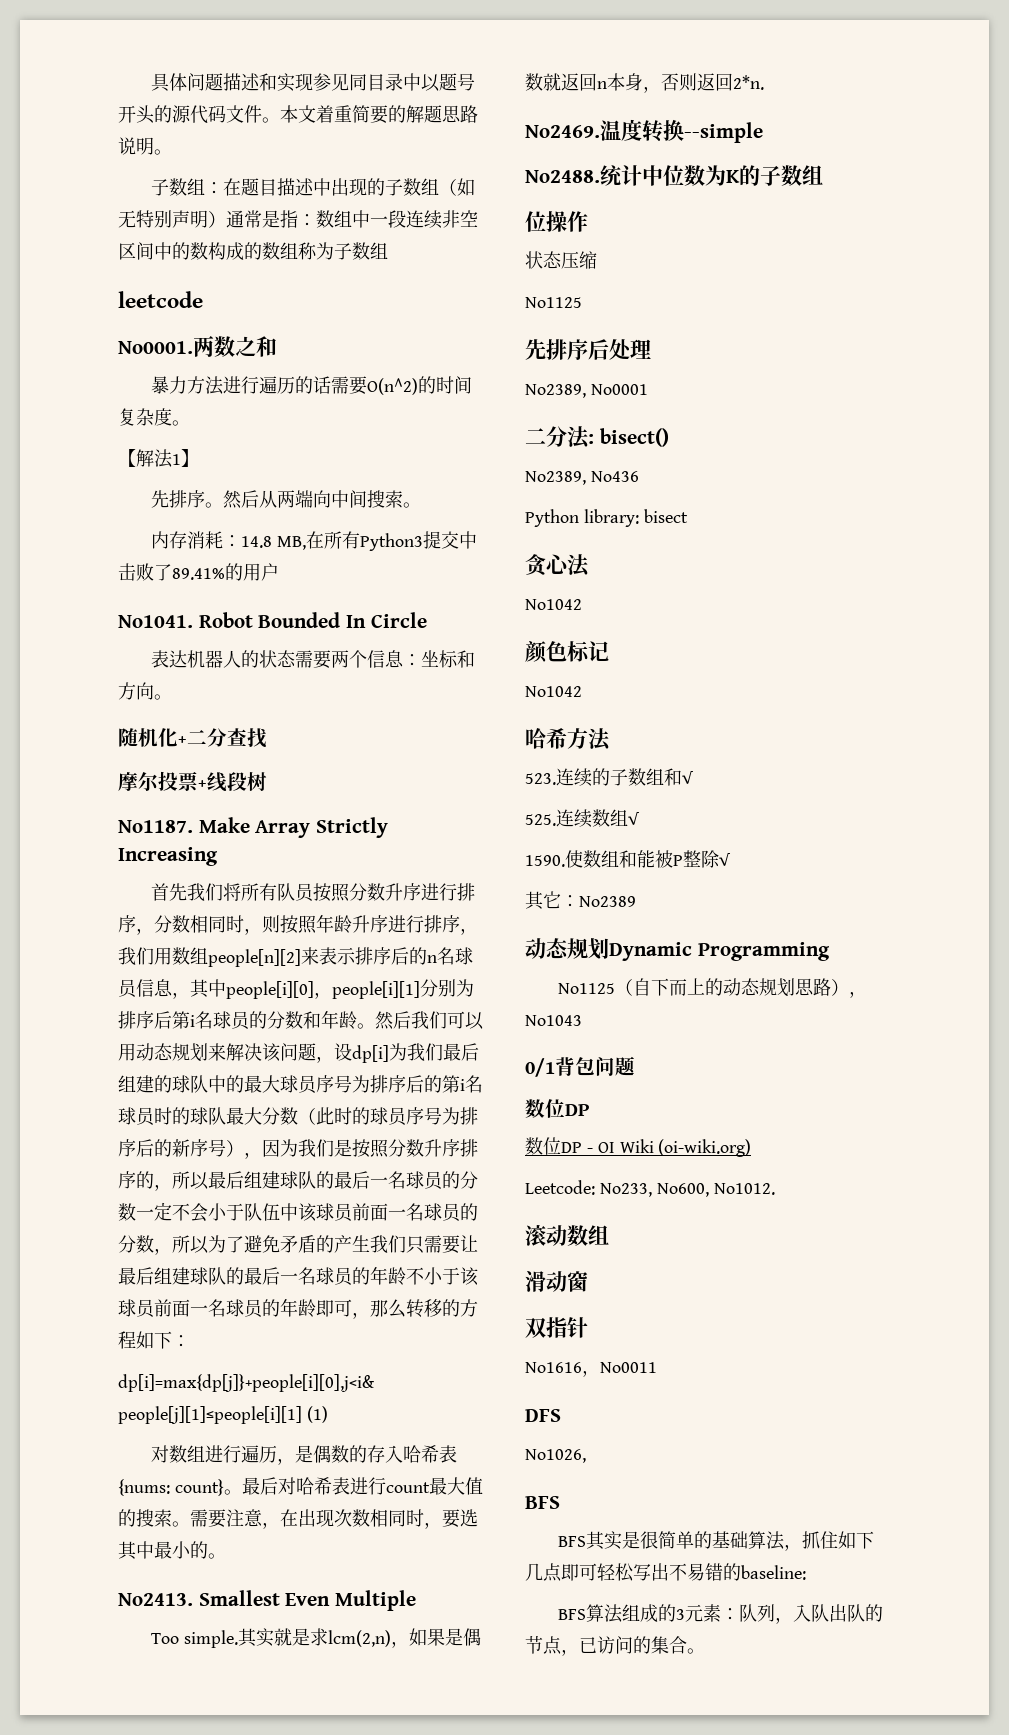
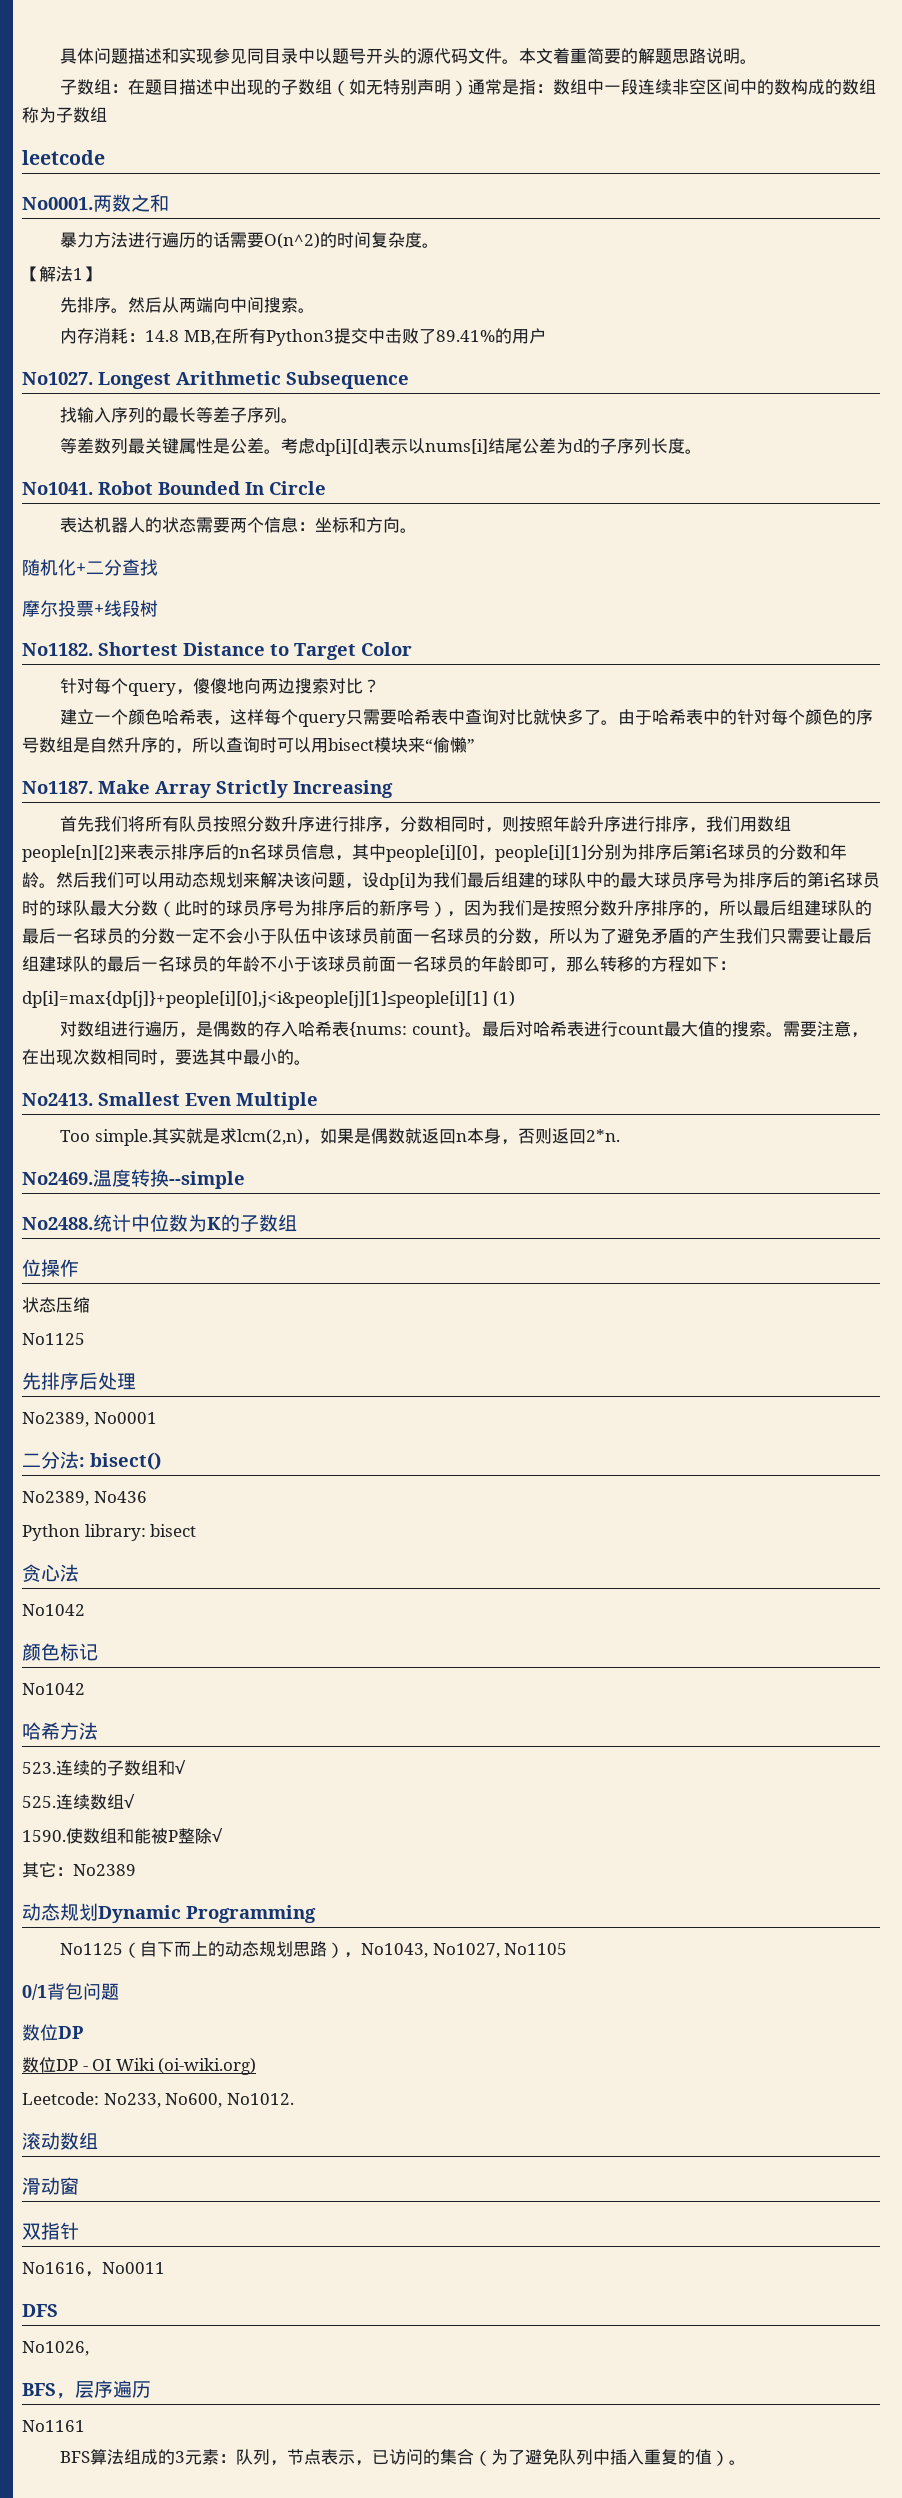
(279, 572) none -> [22,371,409,389] [59,407,298,423] [59,438,702,456] // No1027. Longest Arithmetic Subsequence // 找输入序列的最长等差子序列。 // 等差数列最关键属性是公差。考虑dp[i][d]表示以nums[i]结尾公差为d的子序列长度。
(267, 781) none -> [22,642,412,660] [59,678,380,696] [59,709,873,727] [22,737,475,754] // No1182. Shortest Distance to Target Color // 针对每个query，傻傻地向两边搜索对比？ // 建立一个颜色哈希表，这样每个query只需要哈希表中查询对比就快多了。由于哈希表中的针对每个颜色的序号数组是自然升序的，所以查询时可以用bisect模块来“偷懒”
[525,1015,582,1026] No1043 -> [360,1943,568,1958] No1043, No1027, No1105
[558,1531,875,1551] [525,1563,806,1582] // BFS其实是很简单的基础算法，抓住如下几点即可轻松写出不易错的baseline: -> [56,2380,151,2399] [22,2420,85,2432] ，层序遍历 // No1161
[793,1604,884,1622] [525,1636,687,1656] 入队出队的节点，已访问的集合 -> [286,2449,729,2466] 节点表示，已访问的集合（为了避免队列中插入重复的值）

